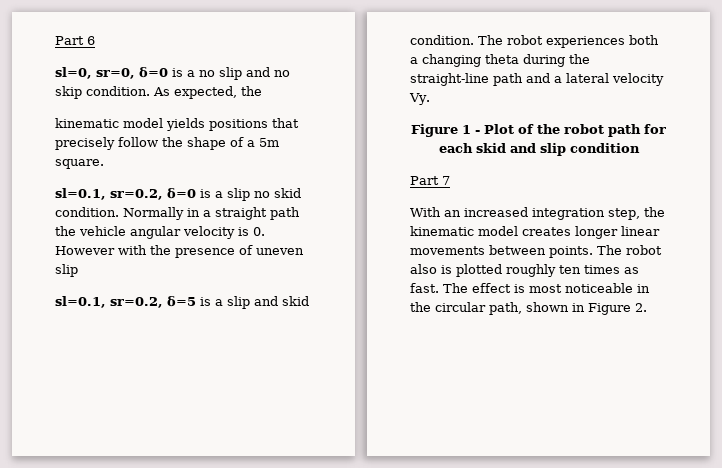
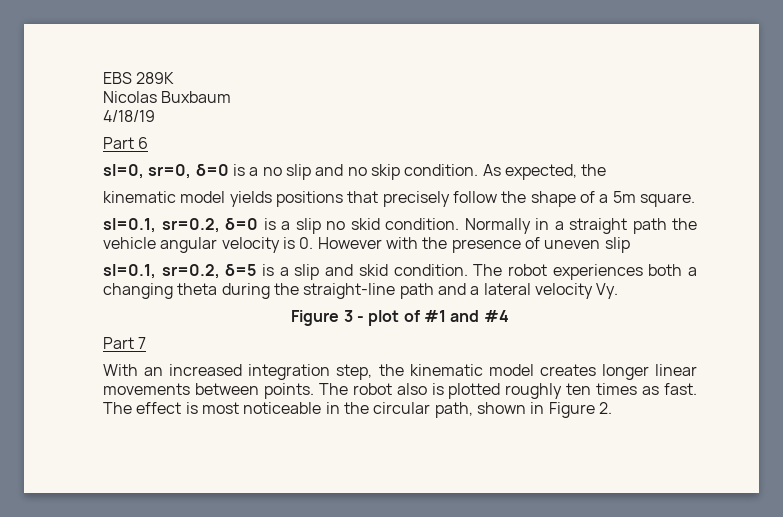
(55, 40) none -> [103,72,175,84] [103,91,232,103] [103,110,155,122] EBS 289K // Nicolas Buxbaum // 4/18/19 //
[462,124,666,137] [438,143,640,156] 1 - Plot of the robot path for each skid and slip condition -> [343,310,509,326] 3 - plot of #1 and #4

